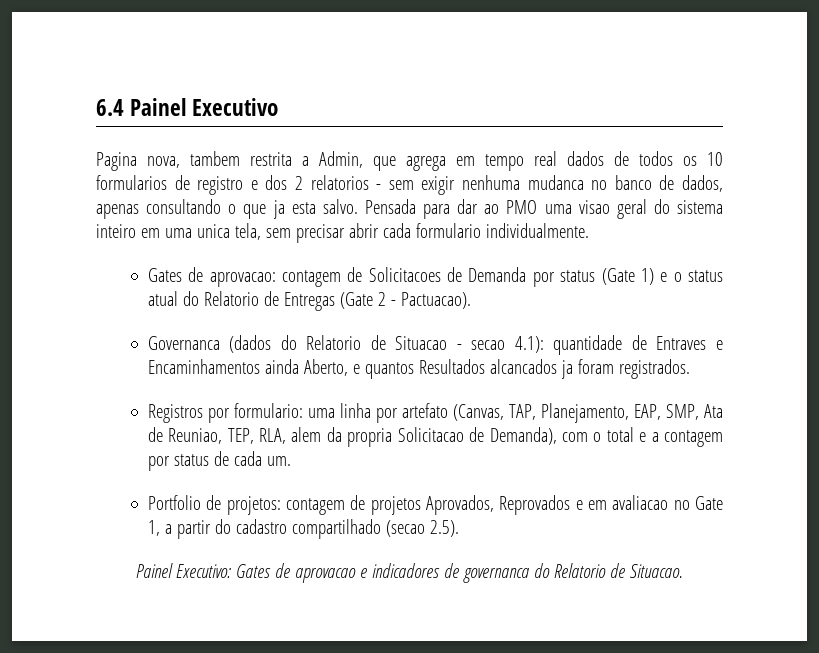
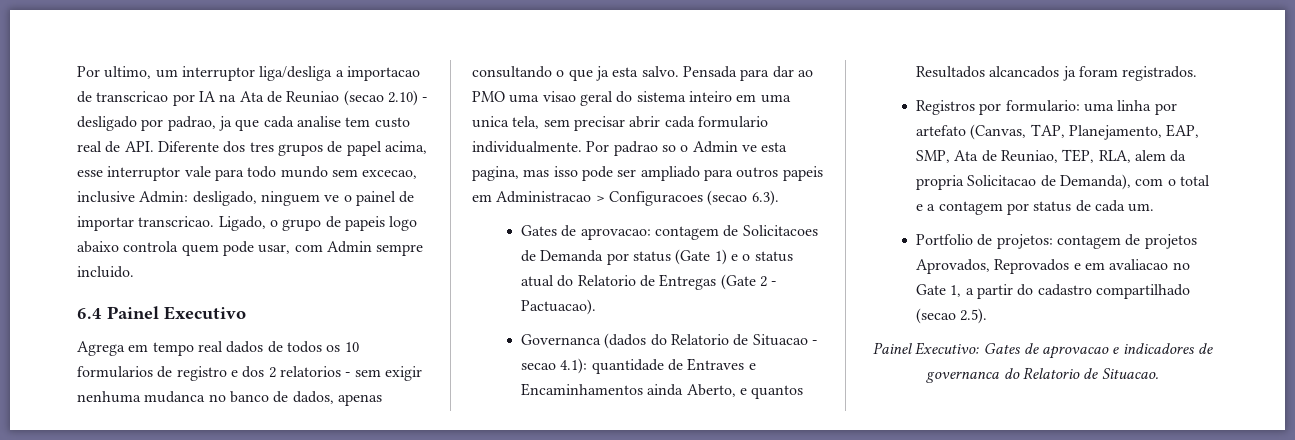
[96,98,279,116] [96,151,446,171] 6.4 Painel Executivo // Pagina nova, tambem restrita a Admin, que agrega -> [77,66,420,81] [77,90,428,106] [77,116,410,131] [77,141,427,156] [77,166,418,181] [77,191,415,206] [77,216,418,231] [77,241,424,256] [77,266,134,278] [77,306,246,320] [77,341,125,356] Por ultimo, um interruptor liga/desliga a importacao de transcricao por IA na Ata de Reuniao (secao 2.10) - desligado por padrao, ja que cada analise tem custo real de API. Diferente dos tres grupos de papel acima, esse interruptor vale para todo mundo sem excecao, inclusive Admin: desligado, ninguem ve o painel de importar transcricao. Ligado, o grupo de papeis logo abaixo controla quem pode usar, com Admin sempre incluido. // 6.4 Painel Executivo // Agrega
(589, 230) none -> [586,141,788,156] [472,166,823,181] [472,190,779,206] Por padrao so o Admin ve esta pagina, mas isso pode ser ampliado para outros papeis em Administracao > Configuracoes (secao 6.3).

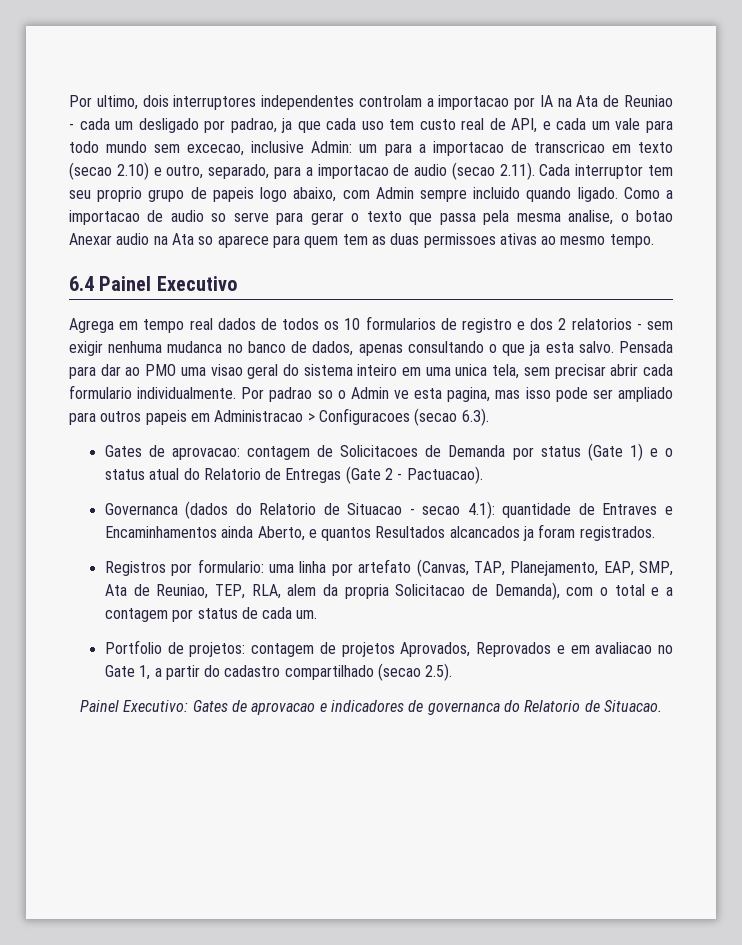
[155,66,420,81] [77,91,169,103] um interruptor liga/desliga a importacao de transcricao -> [142,95,510,110] dois interruptores independentes controlam a importacao
[343,90,428,106] (secao 2.10) - -> [69,118,134,130] - cada um
[296,116,341,127] analise -> [361,121,384,130] uso
[124,141,427,156] [77,166,181,181] API. Diferente dos tres grupos de papel acima, esse interruptor -> [511,118,610,133] API, e cada um
[192,191,415,206] [77,216,418,231] [77,241,424,256] [77,266,134,278] desligado, ninguem ve o painel de importar transcricao. Ligado, o grupo de papeis logo abaixo controla quem pode usar, com Admin sempre incluido. -> [359,141,674,156] [69,162,673,180] [69,187,673,202] [69,210,674,225] [69,233,654,248] um para a importacao de transcricao em texto (secao 2.10) e outro, separado, para a importacao de audio (secao 2.11). Cada interruptor tem seu proprio grupo de papeis logo abaixo, com Admin sempre incluido quando ligado. Como a importacao de audio so serve para gerar o texto que passa pela mesma analise, o botao Anexar audio na Ata so aparece para quem tem as duas permissoes ativas ao mesmo tempo.

